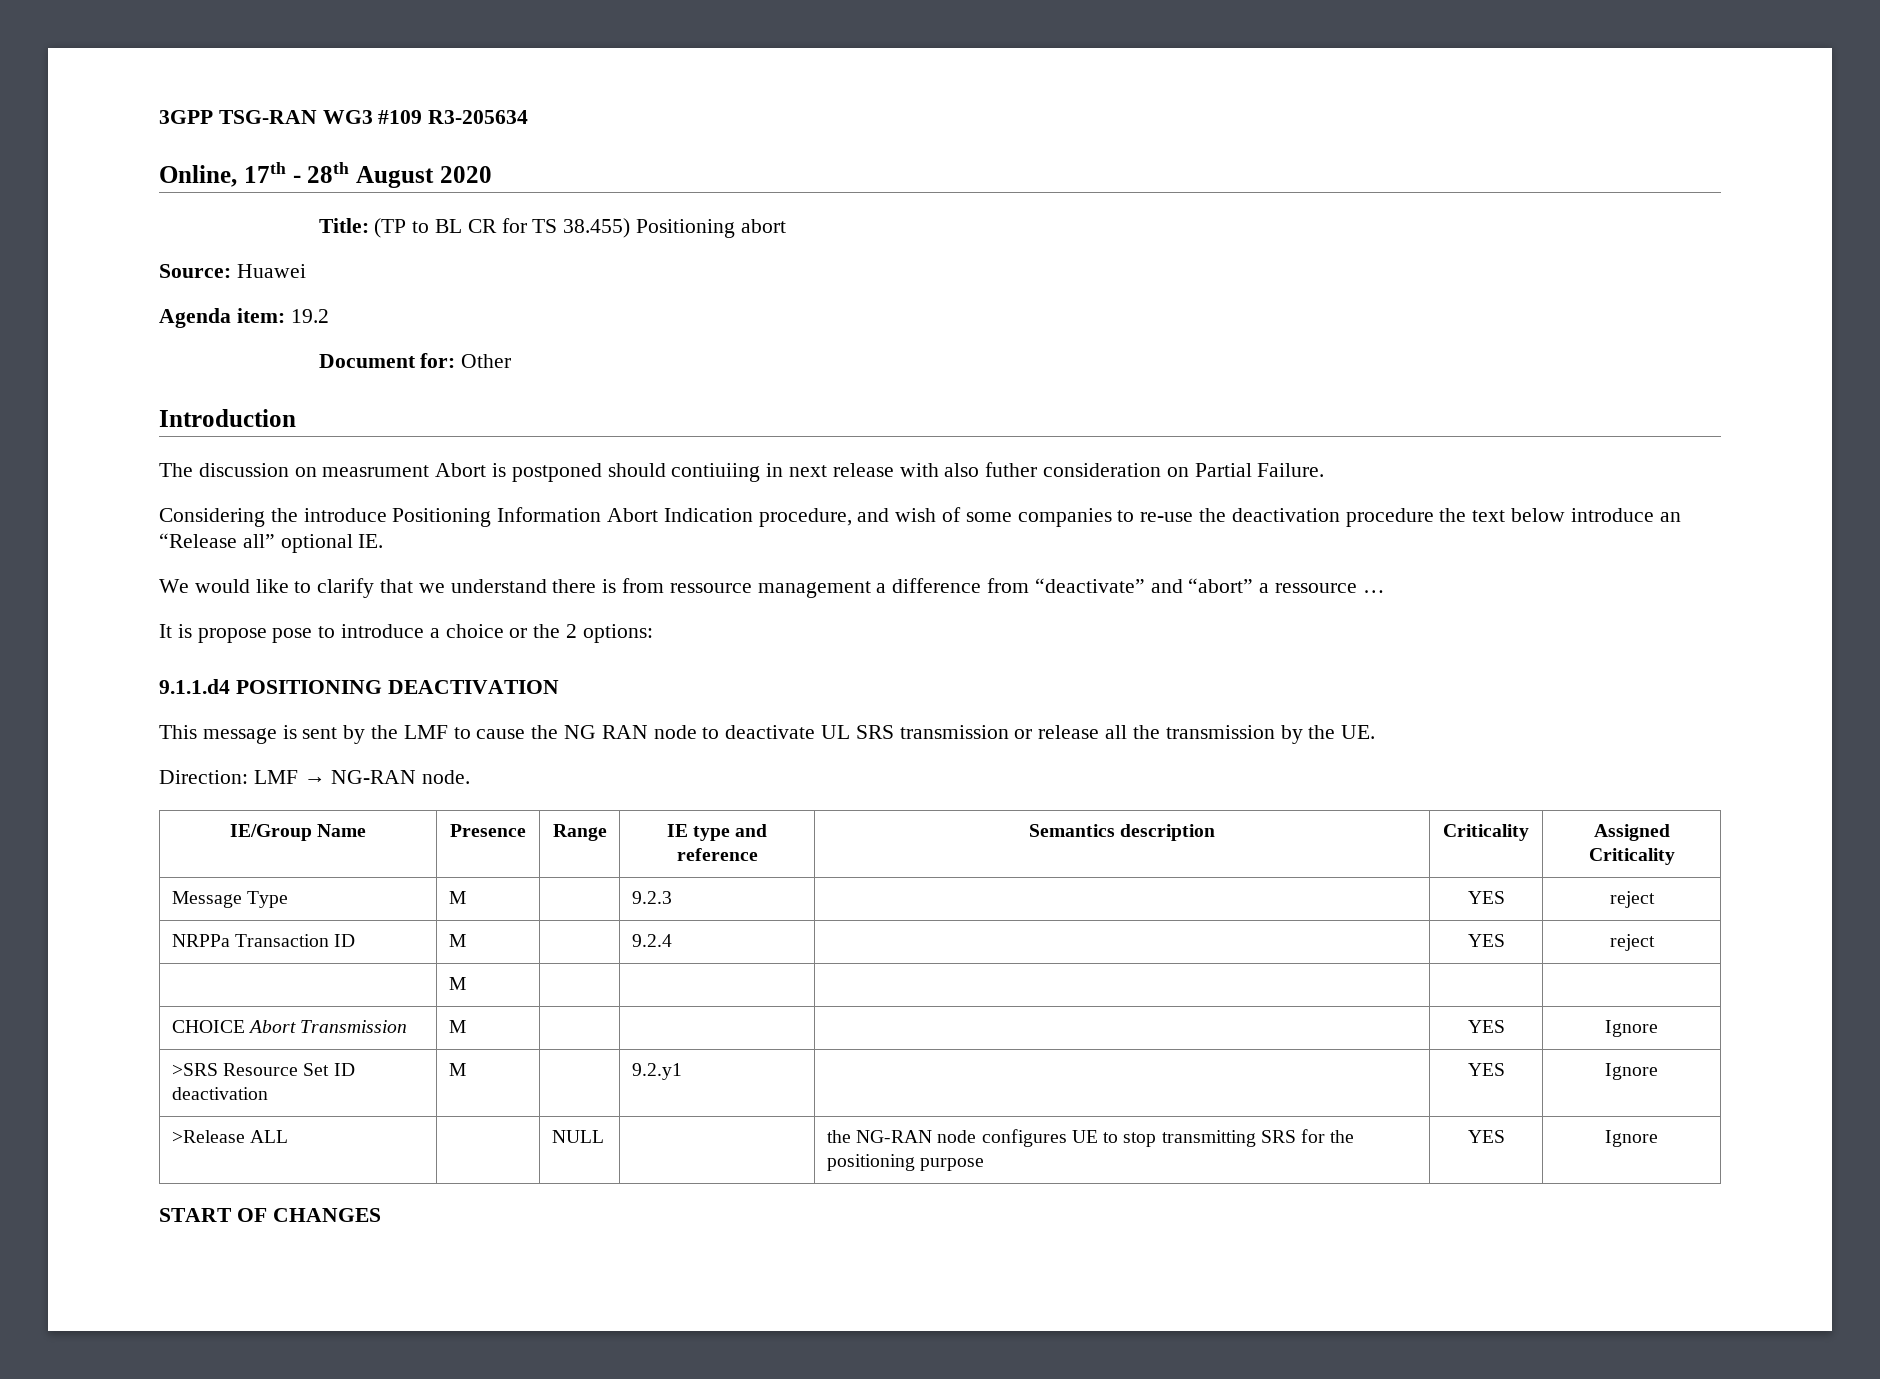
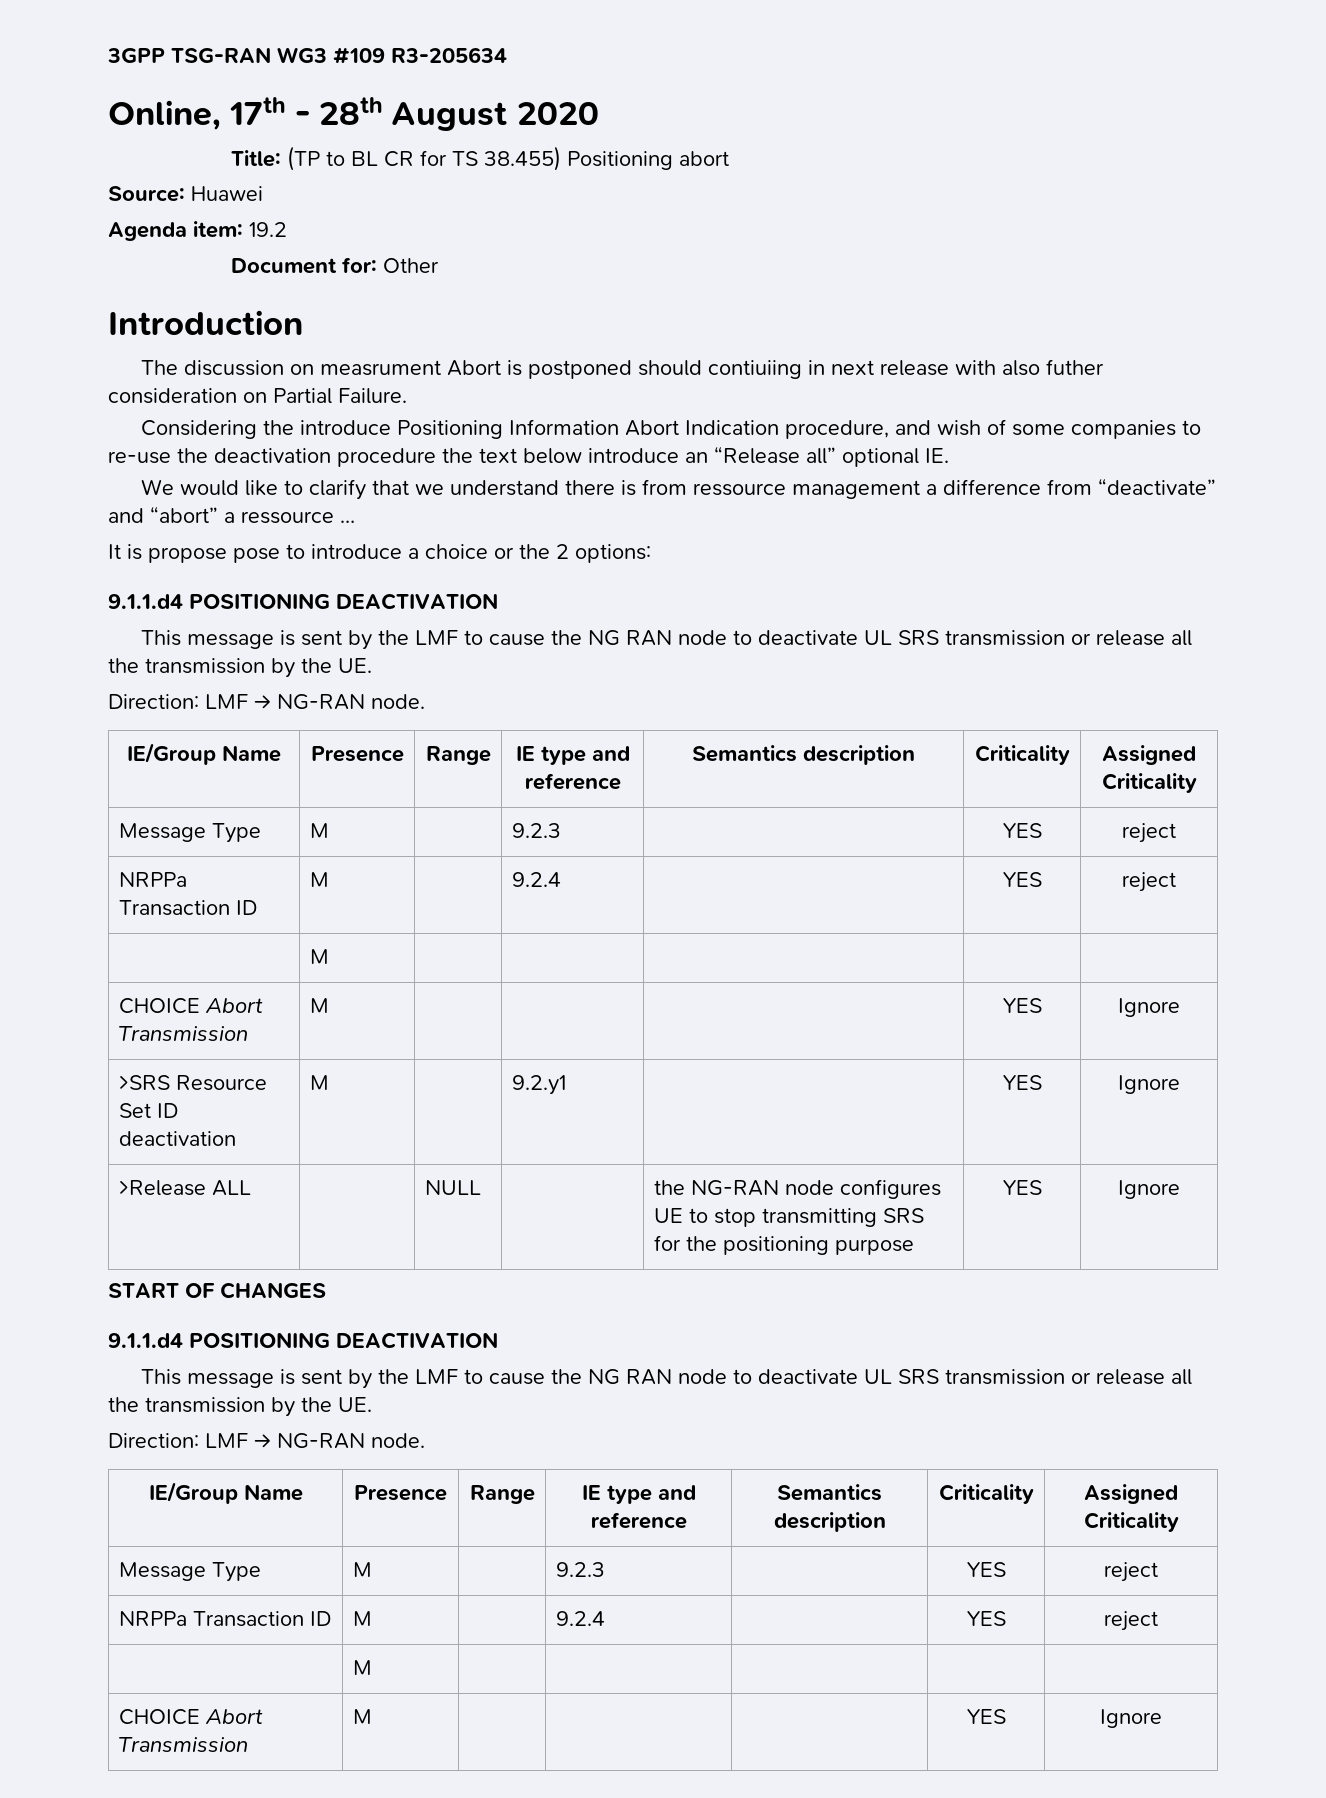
(381, 1215) none -> [108,1332,498,1349] [141,1369,1193,1389] [108,1397,372,1417] [108,1433,425,1449] [148,1482,303,1504] [354,1485,447,1501] [469,1485,535,1504] [581,1485,696,1504] [590,1512,687,1529] [776,1484,882,1501] [773,1512,886,1532] [938,1484,1034,1504] [1084,1484,1178,1504] [1083,1512,1179,1532] [118,1562,261,1582] [352,1562,372,1577] [555,1562,605,1577] [966,1562,1006,1577] [1104,1562,1158,1582] [118,1611,331,1627] [352,1611,372,1626] [555,1611,605,1626] [966,1611,1006,1626] [1104,1611,1158,1631] [352,1660,372,1675] [118,1709,263,1725] [118,1737,248,1752] [352,1709,372,1724] [966,1709,1006,1724] [1100,1709,1162,1728] // 9.1.1.d4 POSITIONING DEACTIVATION // This message is sent by the LMF to cause the NG RAN node to deactivate UL SRS transmission or release all the transmission by the UE. // Direction: LMF → NG-RAN node. // IE/Group Name | Presence | Range | IE type and reference | Semantics description | Criticality | Assigned Criticality // Message Type | M | | 9.2.3 | | YES | reject // NRPPa Transaction ID | M | | 9.2.4 | | YES | reject // | M | | | | | // CHOICE Abort Transmission | M | | | | YES | Ignore

